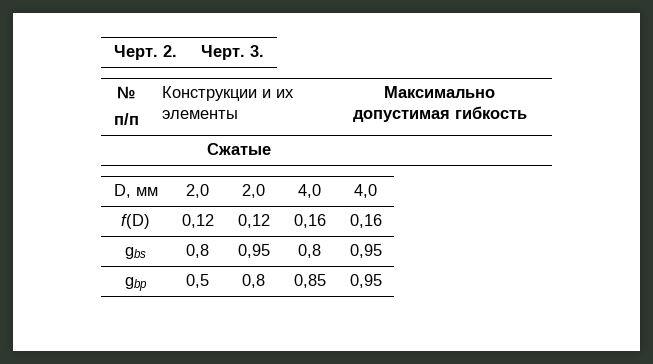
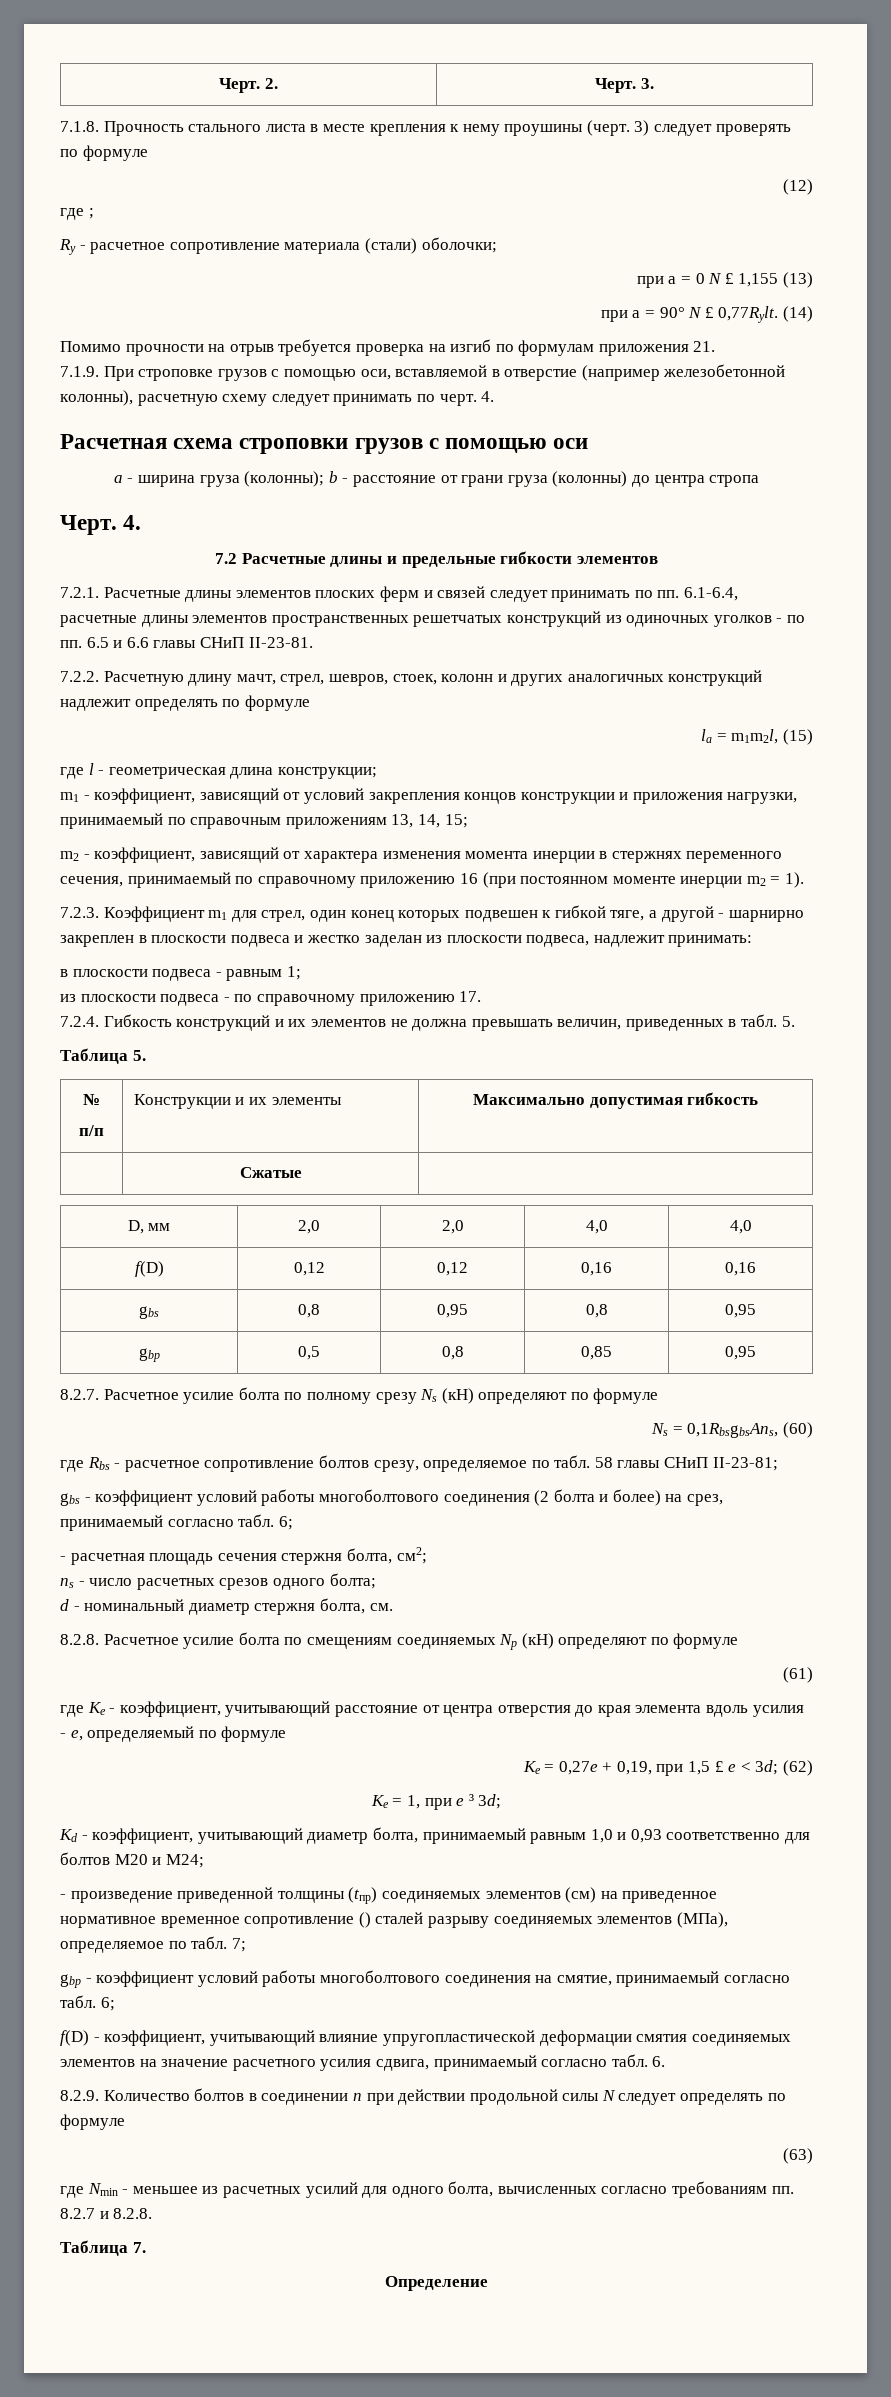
(264, 51) none -> [60,120,791,136] [60,145,148,161] [783,179,813,195] [60,208,94,220] [59,237,497,255] [636,272,814,288] [600,306,814,323] [60,339,716,356] [60,364,786,381] [60,390,495,406] [60,434,589,454] [113,471,760,487] [60,515,142,535] [215,551,658,568] [60,586,739,602] [60,611,805,627] [60,637,313,648] [60,670,763,686] [60,695,310,711] [701,729,814,745] [60,763,377,779] [60,788,798,804] [60,813,468,829] [60,847,783,863] [60,872,805,888] [60,905,804,922] [60,935,753,947] [60,966,301,981] [60,991,482,1006] [60,1014,795,1031] [60,1048,146,1064] // 7.1.8. Прочность стального листа в месте крепления к нему проушины (черт. 3) следует проверять по формуле // (12) // где ; // Ry - расчетное сопротивление материала (стали) оболочки; // при a = 0 N £ 1,155 (13) // при a = 90° N £ 0,77Rylt. (14) // Помимо прочности на отрыв требуется проверка на изгиб по формулам приложения 21. // 7.1.9. При строповке грузов с помощью оси, вставляемой в отверстие (например железобетонной колонны), расчетную схему следует принимать по черт. 4. // Расчетная схема строповки грузов с помощью оси // а - ширина груза (колонны); b - расстояние от грани груза (колонны) до центра стропа // Черт. 4. // 7.2 Расчетные длины и предельные гибкости элементов // 7.2.1. Расчетные длины элементов плоских ферм и связей следует принимать по пп. 6.1-6.4, расчетные длины элементов пространственных решетчатых конструкций из одиночных уголков - по пп. 6.5 и 6.6 главы СНиП II-23-81. // 7.2.2. Расчетную длину мачт, стрел, шевров, стоек, колонн и других аналогичных конструкций надлежит определять по формуле // la = m1m2l, (15) // где l - геометрическая длина конструкции; // m1 - коэффициент, зависящий от условий закрепления концов конструкции и приложения нагрузки, принимаемый по справочным приложениям 13, 14, 15; // m2 - коэффициент, зависящий от характера изменения момента инерции в стержнях переменного сечения, принимаемый по справочному приложению 16 (при постоянном моменте инерции m2 = 1). // 7.2.3. Коэффициент m1 для стрел, один конец которых подвешен к гибкой тяге, а другой - шарнирно закреплен в плоскости подвеса и жестко заделан из плоскости подвеса, надлежит принимать: // в плоскости подвеса - равным 1; // из плоскости подвеса - по справочному приложению 17. // 7.2.4. Гибкость конструкций и их элементов не должна превышать величин, приведенных в табл. 5. // Таблица 5.
(382, 281) none -> [60,1387,659,1404] [651,1422,814,1438] [60,1455,778,1472] [60,1489,724,1506] [60,1514,293,1531] [60,1547,427,1565] [60,1573,376,1590] [60,1598,393,1615] [60,1632,739,1650] [783,1667,813,1683] [60,1701,804,1717] [60,1726,287,1742] [522,1760,814,1776] [370,1794,502,1810] [59,1827,811,1844] [60,1852,204,1868] [60,1887,718,1904] [60,1912,728,1928] [60,1936,246,1953] [60,1970,790,1988] [60,1995,115,2011] [60,2030,791,2046] [60,2054,666,2071] [60,2088,786,2105] [60,2114,125,2130] [783,2148,813,2164] [60,2181,794,2198] [60,2208,153,2219] [60,2240,146,2256] [385,2276,488,2291] // 8.2.7. Расчетное усилие болта по полному срезу Ns (кН) определяют по формуле // Ns = 0,1RbsgbsAns, (60) // где Rbs - расчетное сопротивление болтов срезу, определяемое по табл. 58 главы СНиП II-23-81; // gbs - коэффициент условий работы многоболтового соединения (2 болта и более) на срез, принимаемый согласно табл. 6; // - расчетная площадь сечения стержня болта, см2; // ns - число расчетных срезов одного болта; // d - номинальный диаметр стержня болта, см. // 8.2.8. Расчетное усилие болта по смещениям соединяемых Nр (кН) определяют по формуле // (61) // где Ке - коэффициент, учитывающий расстояние от центра отверстия до края элемента вдоль усилия - е, определяемый по формуле // Ке = 0,27е + 0,19, при 1,5 £ е < 3d; (62) // Ке = 1, при е ³ 3d; // Kd - коэффициент, учитывающий диаметр болта, принимаемый равным 1,0 и 0,93 соответственно для болтов М20 и М24; // - произведение приведенной толщины (tпр) соединяемых элементов (см) на приведенное нормативное временное сопротивление () сталей разрыву соединяемых элементов (МПа), определяемое по табл. 7; // gbp - коэффициент условий работы многоболтового соединения на смятие, принимаемый согласно табл. 6; // f(D) - коэффициент, учитывающий влияние упругопластической деформации смятия соединяемых элементов на значение расчетного усилия сдвига, принимаемый согласно табл. 6. // 8.2.9. Количество болтов в соединении п при действии продольной силы N следует определять по формуле // (63) // где Nmin - меньшее из расчетных усилий для одного болта, вычисленных согласно требованиям пп. 8.2.7 и 8.2.8. // Таблица 7. // Определение

